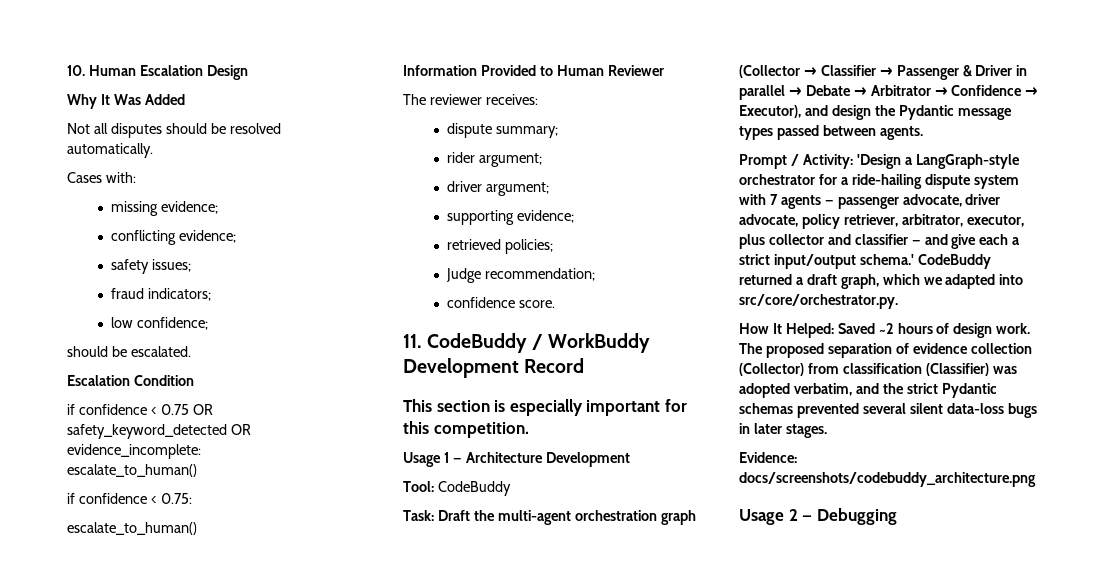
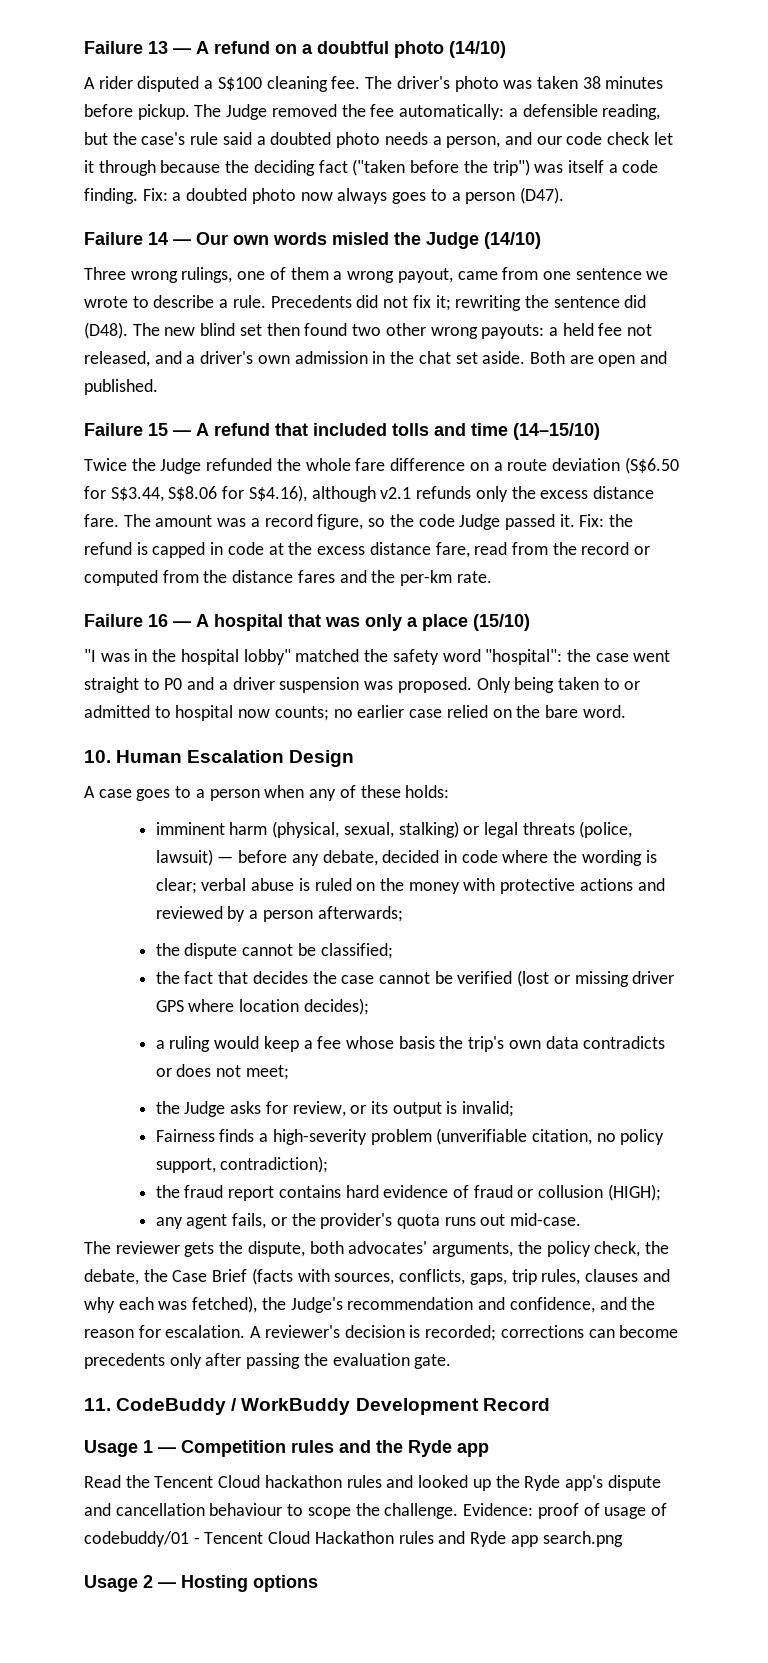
[67,65,248,80] [67,94,185,109] [67,123,281,138] [67,143,153,158] [67,172,136,183] [110,201,218,216] [110,230,236,245] [110,259,191,274] [110,288,211,301] [110,317,208,330] [67,346,191,357] [67,375,194,386] [67,404,213,415] [67,424,251,439] [67,444,201,459] [67,464,197,477] [67,493,192,504] [67,522,197,535] [403,65,664,76] [403,94,538,105] [446,123,558,138] [446,152,542,167] [446,181,549,196] [446,210,574,225] [446,239,553,254] [445,268,595,283] [446,297,555,308] 10. Human Escalation Design // Why It Was Added // Not all disputes should be resolved automatically. // Cases with: // missing evidence; // conflicting evidence; // safety issues; // fraud indicators; // low confidence; // should be escalated. // Escalation Condition // if confidence < 0.75 OR safety_keyword_detected OR evidence_incomplete: // escalate_to_human() // if confidence < 0.75: // escalate_to_human() // Information Provided to Human Reviewer // The reviewer receives: // dispute summary; // rider argument; // driver argument; // supporting evidence; // retrieved policies; // Judge recommendation; // confidence score. -> [84,41,506,58] [84,76,664,92] [84,104,661,120] [84,132,673,148] [84,159,659,176] [84,187,564,204] [84,232,541,249] [84,267,669,283] [84,295,647,311] [84,322,653,339] [84,351,668,367] [84,379,158,395] [84,423,600,440] [84,457,679,474] [84,485,654,502] [84,514,634,530] [84,542,651,558] [84,570,492,586] [84,614,530,631] [84,649,671,665] [84,677,641,693] [84,705,626,721] [84,750,355,767] [84,785,450,801] [155,821,633,838] [155,849,657,866] [155,878,665,894] [155,906,403,922] [155,943,393,959] [155,970,675,987] [155,998,369,1015] [155,1036,666,1052] [155,1064,289,1080] [155,1101,515,1117] [155,1128,665,1145] [155,1156,329,1173] [155,1184,661,1201] [155,1213,582,1229] [84,1241,669,1257] [84,1268,670,1285] [84,1296,656,1313] [84,1325,679,1341] [84,1353,452,1369] Failure 13 — A refund on a doubtful photo (14/10) // A rider disputed a S$100 cleaning fee. The driver's photo was taken 38 minutes before pickup. The Judge removed the fee automatically: a defensible reading, but the case's rule said a doubted photo needs a person, and our code check let it through because the deciding fact ("taken before the trip") was itself a code finding. Fix: a doubted photo now always goes to a person (D47). // Failure 14 — Our own words misled the Judge (14/10) // Three wrong rulings, one of them a wrong payout, came from one sentence we wrote to describe a rule. Precedents did not fix it; rewriting the sentence did (D48). The new blind set then found two other wrong payouts: a held fee not released, and a driver's own admission in the chat set aside. Both are open and published. // Failure 15 — A refund that included tolls and time (14–15/10) // Twice the Judge refunded the whole fare difference on a route deviation (S$6.50 for S$3.44, S$8.06 for S$4.16), although v2.1 refunds only the excess distance fare. The amount was a record figure, so the code Judge passed it. Fix: the refund is capped in code at the excess distance fare, read from the record or computed from the distance fares and the per-km rate. // Failure 16 — A hospital that was only a place (15/10) // "I was in the hospital lobby" matched the safety word "hospital": the case went straight to P0 and a driver suspension was proposed. Only being taken to or admitted to hospital now counts; no earlier case relied on the bare word. // 10. Human Escalation Design // A case goes to a person when any of these holds: // imminent harm (physical, sexual, stalking) or legal threats (police, lawsuit) — before any debate, decided in code where the wording is clear; verbal abuse is ruled on the money with protective actions and reviewed by a person afterwards; // the dispute cannot be classified; // the fact that decides the case cannot be verified (lost or missing driver GPS where location decides); // a ruling would keep a fee whose basis the trip's own data contradicts or does not meet; // the Judge asks for review, or its output is invalid; // Fairness finds a high-severity problem (unverifiable citation, no policy support, contradiction); // the fraud report contains hard evidence of fraud or collusion (HIGH); // any agent fails, or the provider's quota runs out mid-case. // The reviewer gets the dispute, both advocates' arguments, the policy check, the debate, the Case Brief (facts with sources, conflicts, gaps, trip rules, clauses and why each was fetched), the Judge's recommendation and confidence, and the reason for escalation. A reviewer's decision is recorded; corrections can become precedents only after passing the evaluation gate.
[403,399,687,416] [403,421,529,438] [403,452,630,467] [403,481,511,496] [403,510,696,525] [739,65,1028,80] [739,85,1039,100] [739,105,1012,120] [739,125,923,140] [739,154,1020,169] [739,174,1019,189] [739,194,1001,209] [739,214,1024,229] [739,234,1021,249] [739,254,991,269] [739,274,1024,289] [739,294,898,309] [739,323,1031,338] [739,343,1032,358] [739,363,1017,376] [739,383,997,398] [739,403,1037,418] [739,423,827,438] [739,452,797,463] [739,472,1036,487] This section is especially important for this competition. // Usage 1 — Architecture Development // Tool: CodeBuddy // Task: Draft the multi-agent orchestration graph (Collector → Classifier → Passenger & Driver in parallel → Debate → Arbitrator → Confidence → Executor), and design the Pydantic message types passed between agents. // Prompt / Activity: 'Design a LangGraph-style orchestrator for a ride-hailing dispute system with 7 agents — passenger advocate, driver advocate, policy retriever, arbitrator, executor, plus collector and classifier — and give each a strict input/output schema.' CodeBuddy returned a draft graph, which we adapted into src/core/orchestrator.py. // How It Helped: Saved ~2 hours of design work. The proposed separation of evidence collection (Collector) from classification (Classifier) was adopted verbatim, and the strict Pydantic schemas prevented several silent data-loss bugs in later stages. // Evidence: docs/screenshots/codebuddy_architecture.png -> [84,1440,489,1457] [84,1475,661,1491] [84,1503,667,1519] [84,1531,623,1547] Usage 1 — Competition rules and the Ryde app // Read the Tencent Cloud hackathon rules and looked up the Ryde app's dispute and cancellation behaviour to scope the challenge. Evidence: proof of usage of codebuddy/01 - Tencent Cloud Hackathon rules and Ryde app search.png
[816,508,897,525] Debugging -> [181,1575,318,1592] Hosting options

